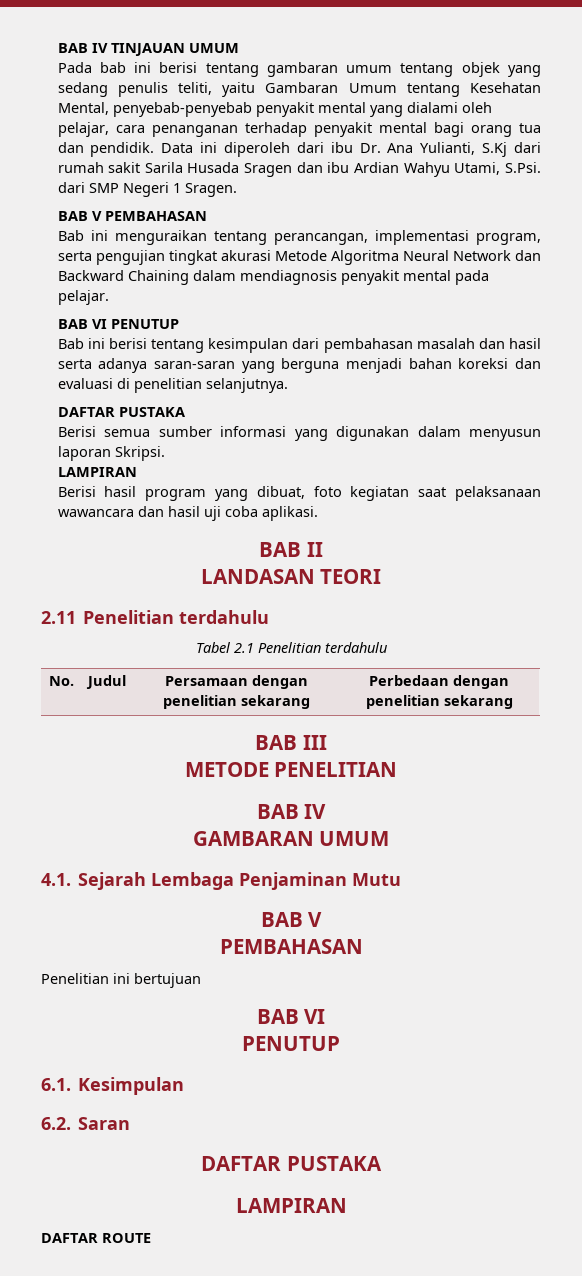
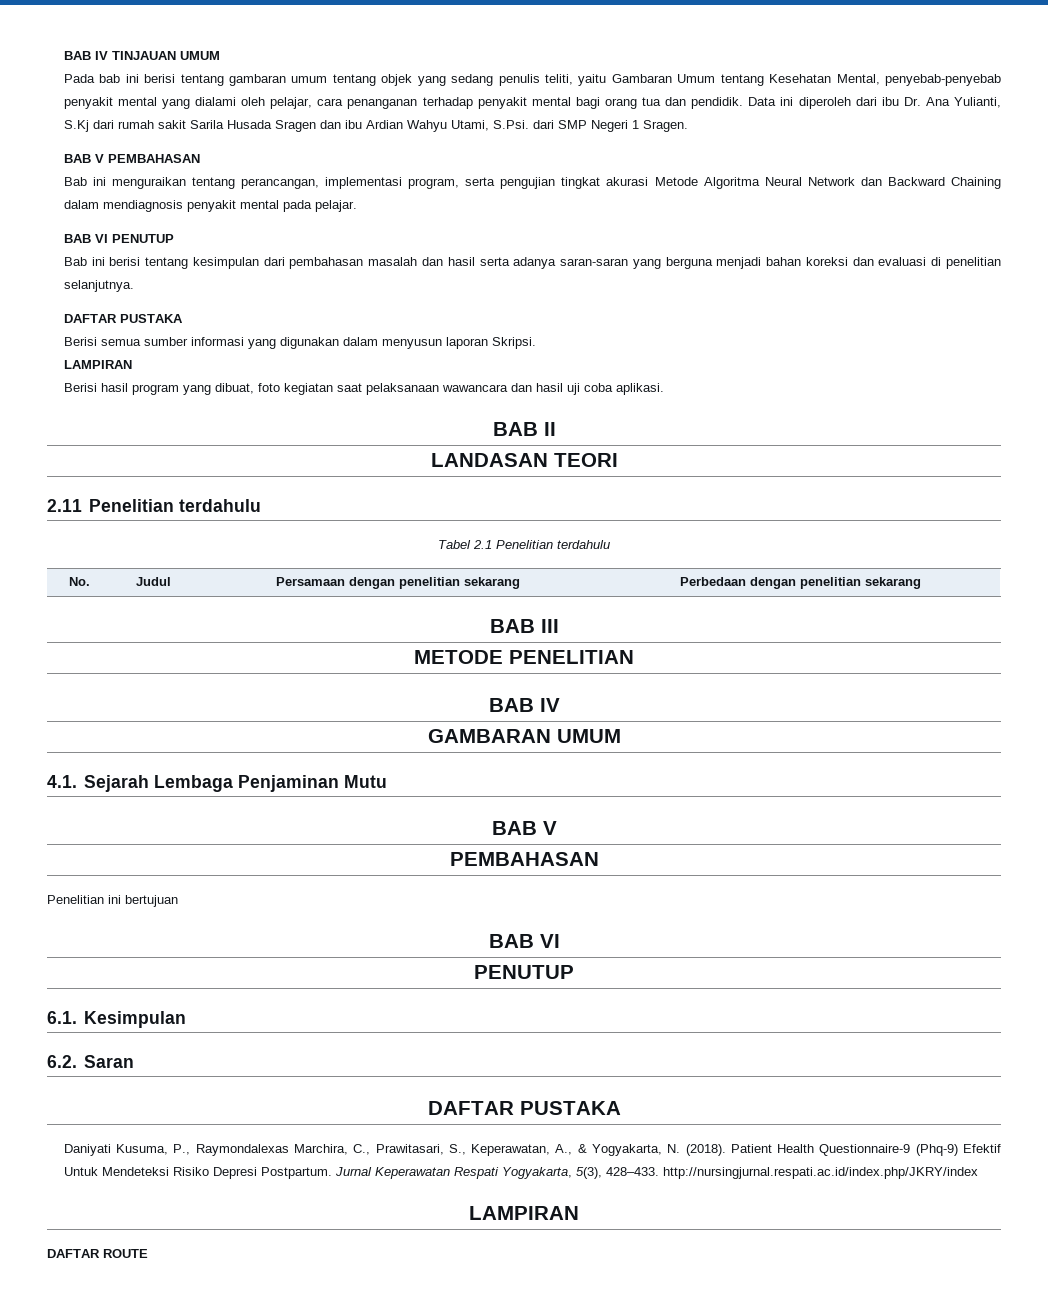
(382, 1163) none -> [63,1144,1001,1156] [63,1167,978,1179] // Daniyati Kusuma, P., Raymondalexas Marchira, C., Prawitasari, S., Keperawatan, A., & Yogyakarta, N. (2018). Patient Health Questionnaire-9 (Phq-9) Efektif Untuk Mendeteksi Risiko Depresi Postpartum. Jurnal Keperawatan Respati Yogyakarta, 5(3), 428–433. http://nursingjurnal.respati.ac.id/index.php/JKRY/index

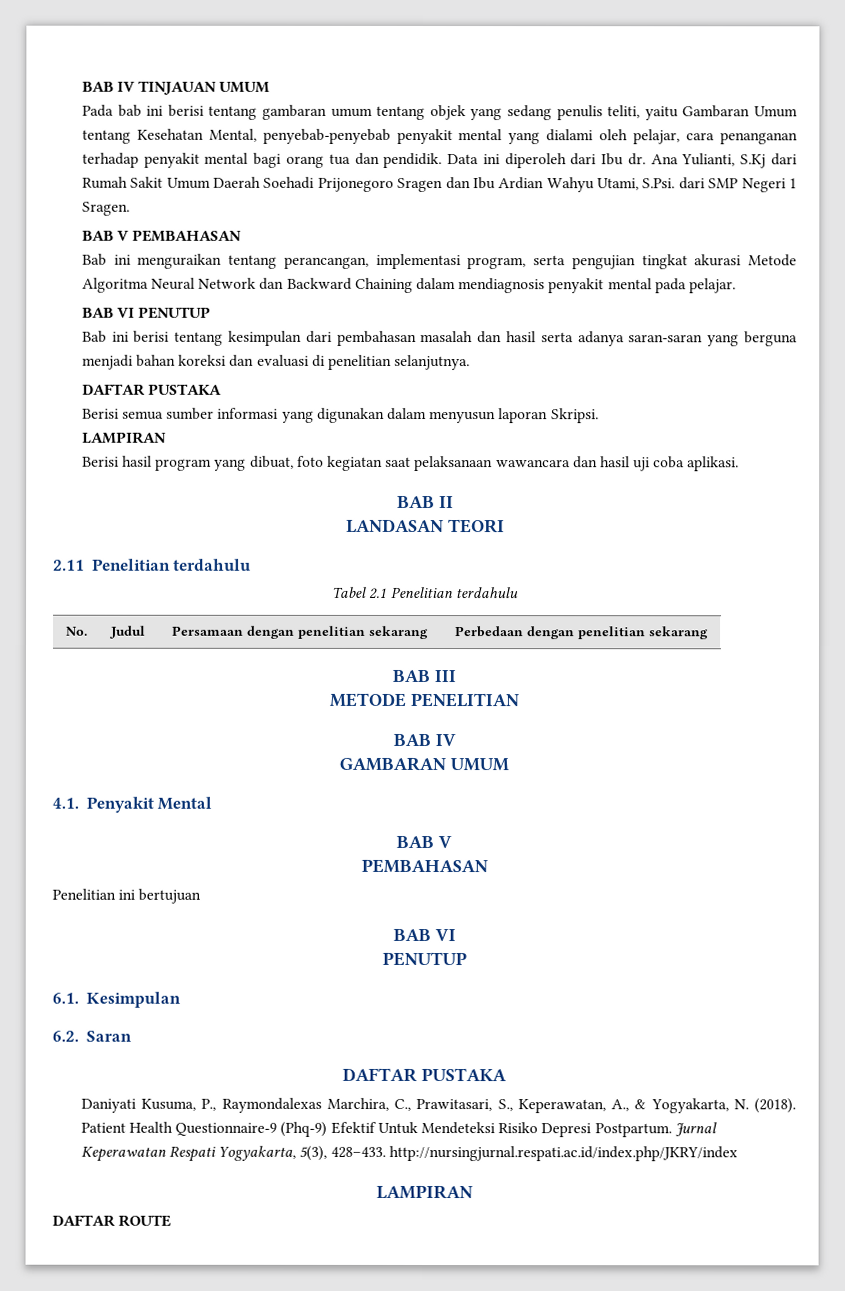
[881,97,921,106] ibu Dr. -> [601,153,646,166] Ibu dr.
[117,120,272,129] rumah sakit Sarila Husada -> [81,176,394,192] Rumah Sakit Umum Daerah Soehadi Prijonegoro
[344,120,362,129] ibu -> [472,177,496,190] Ibu
[83,775,387,792] Sejarah Lembaga Penjaminan Mutu -> [85,796,213,813] Penyakit Mental

